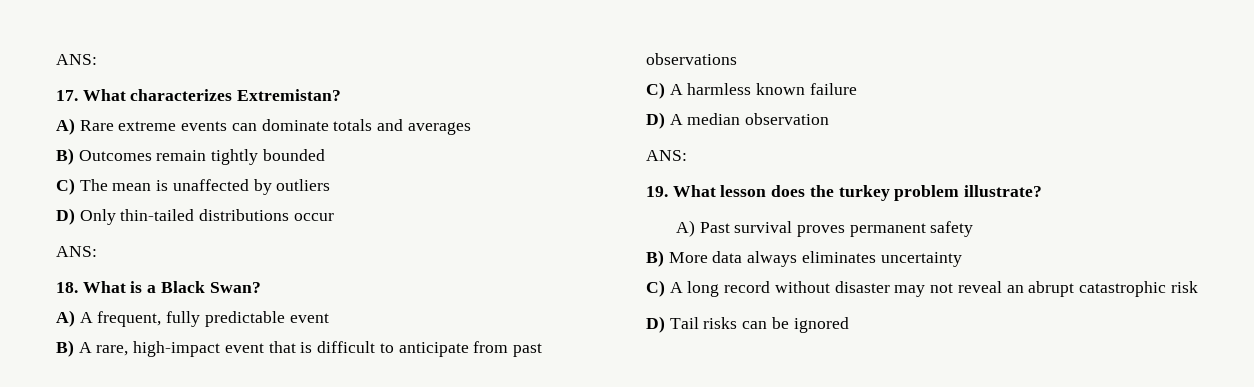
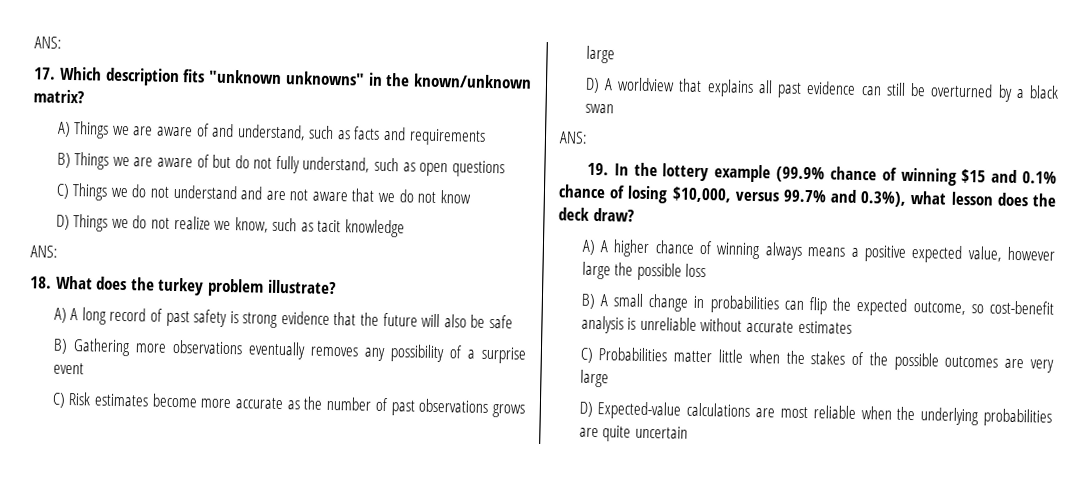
[82,89,342,101] [56,118,471,135] [56,148,325,165] [56,178,331,195] [56,208,334,225] [56,246,97,257] [56,281,261,293] [56,310,329,327] [56,340,542,357] [646,53,737,65] [646,82,857,99] [646,112,830,129] [646,150,687,161] [646,185,767,197] What characterizes Extremistan? // A) Rare extreme events can dominate totals and averages // B) Outcomes remain tightly bounded // C) The mean is unaffected by outliers // D) Only thin-tailed distributions occur // ANS: // 18. What is a Black Swan? // A) A frequent, fully predictable event // B) A rare, high-impact event that is difficult to anticipate from past observations // C) A harmless known failure // D) A median observation // ANS: // 19. What lesson -> [59,66,532,89] [33,89,85,104] [56,121,486,146] [56,152,505,178] [55,183,471,204] [55,214,406,238] [30,245,58,258] [30,275,93,290] Which description fits "unknown unknowns" in the known/unknown matrix? // A) Things we are aware of and understand, such as facts and requirements // B) Things we are aware of but do not fully understand, such as open questions // C) Things we do not understand and are not aware that we do not know // D) Things we do not realize we know, such as tacit knowledge // ANS: // 18. What
[699,221,974,237] [646,250,962,267] [646,280,1198,297] [646,316,849,333] Past survival proves permanent safety // B) More data always eliminates uncertainty // C) A long record without disaster may not reveal an abrupt catastrophic risk // D) Tail risks can be ignored -> [70,307,514,329] [52,338,526,364] [52,362,84,375] [51,392,525,418] [585,45,615,64] [584,77,1059,102] [584,103,614,114] [559,131,588,144] [586,162,1057,186] [558,184,1057,207] [558,207,635,222] [581,239,1055,263] [581,261,707,281] [580,293,1054,316] [580,315,852,334] [579,347,1054,373] [579,369,609,388] [578,401,1052,427] [578,425,688,442] A long record of past safety is strong evidence that the future will also be safe // B) Gathering more observations eventually removes any possibility of a surprise event // C) Risk estimates become more accurate as the number of past observations grows large // D) A worldview that explains all past evidence can still be overturned by a black swan // ANS: // 19. In the lottery example (99.9% chance of winning $15 and 0.1% chance of losing $10,000, versus 99.7% and 0.3%), what lesson does the deck draw? // A) A higher chance of winning always means a positive expected value, however large the possible loss // B) A small change in probabilities can flip the expected outcome, so cost-benefit analysis is unreliable without accurate estimates // C) Probabilities matter little when the stakes of the possible outcomes are very large // D) Expected-value calculations are most reliable when the underlying probabilities are quite uncertain

